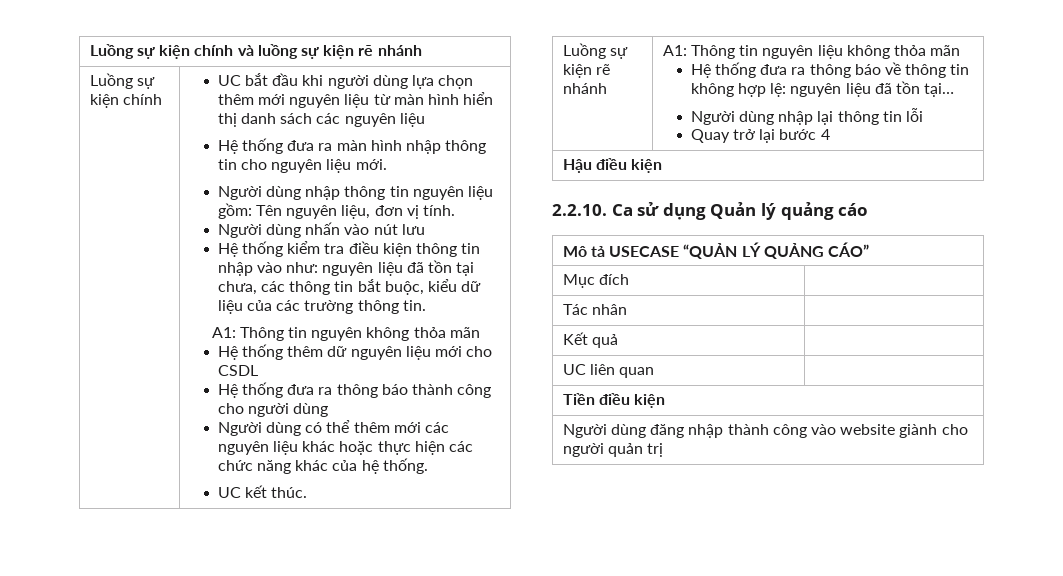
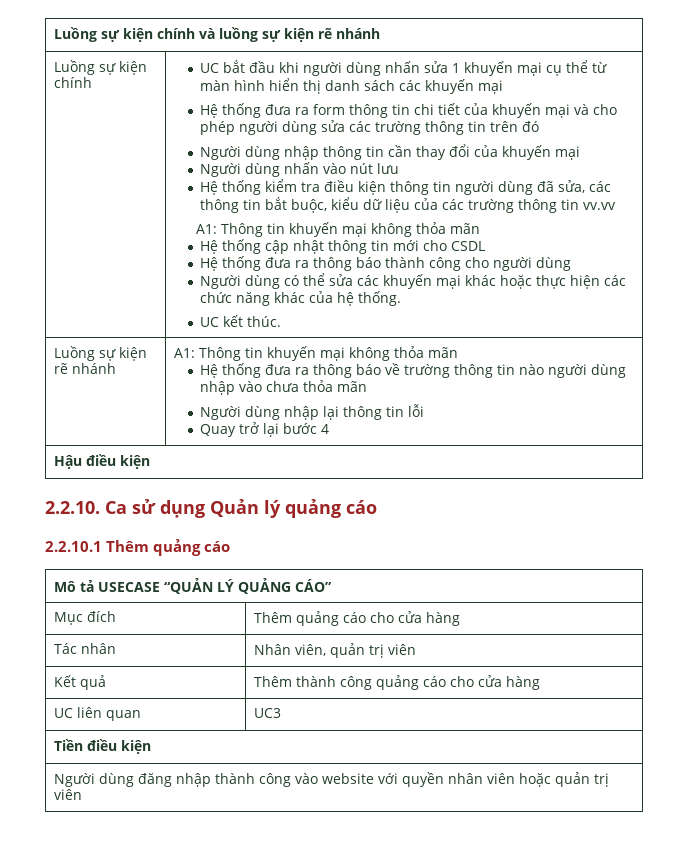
[412,75,474,89] [217,94,370,108] lựa chọn thêm mới nguyên liệu -> [384,60,588,76] nhấn sửa 1 khuyến mại cụ thể
[344,113,425,127] [217,138,487,154] [217,159,387,173] nguyên liệu // Hệ thống đưa ra màn hình nhập thông tin cho nguyên liệu mới. -> [424,79,503,94] [199,103,617,118] [199,120,539,135] khuyến mại // Hệ thống đưa ra form thông tin chi tiết của khuyến mại và cho phép người dùng sửa các trường thông tin trên đó
[412,186,494,200] [217,203,456,219] nguyên liệu gồm: Tên nguyên liệu, đơn vị tính. -> [387,144,580,160] cần thay đổi của khuyến mại
[217,260,475,276] [217,281,257,295] nhập vào như: nguyên liệu đã tồn tại chưa, -> [454,180,585,195] người dùng đã sửa,
[402,300,426,311] [211,327,480,341] [217,344,431,360] tin. // A1: Thông tin nguyên không thỏa mãn // Hệ thống thêm dữ nguyên liệu -> [560,199,616,210] [195,222,480,237] [199,239,389,254] tin vv.vv // A1: Thông tin khuyến mại không thỏa mãn // Hệ thống cập nhật thông tin
[353,422,450,433] [217,441,299,455] thêm mới các nguyên liệu -> [328,274,461,289] sửa các khuyến mại
[762,45,843,59] nguyên liệu -> [267,346,346,361] khuyến mại
[905,64,970,78] [690,81,955,97] thông tin không hợp lệ: nguyên liệu đã tồn tại… -> [403,364,626,378] [199,380,367,395] trường thông tin nào người dùng nhập vào chưa thỏa mãn
(869, 209) none -> [45,539,231,556] // 2.2.10.1 Thêm quảng cáo
[562,304,628,315] [562,332,619,348] // Tác nhân | // Kết quả | -> [254,611,461,626] [54,643,117,654] [254,643,417,658] [54,675,107,690] [254,675,541,690] Thêm quảng cáo cho cửa hàng // Tác nhân | Nhân viên, quản trị viên // Kết quả | Thêm thành công quảng cáo cho cửa hàng
(655, 372) none -> [254,708,282,718] UC3
[899,424,968,438] [562,443,664,457] giành cho người quản trị -> [378,772,610,787] [54,789,83,800] với quyền nhân viên hoặc quản trị viên

